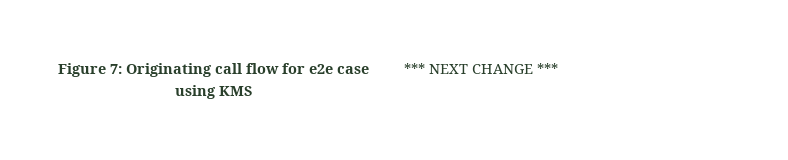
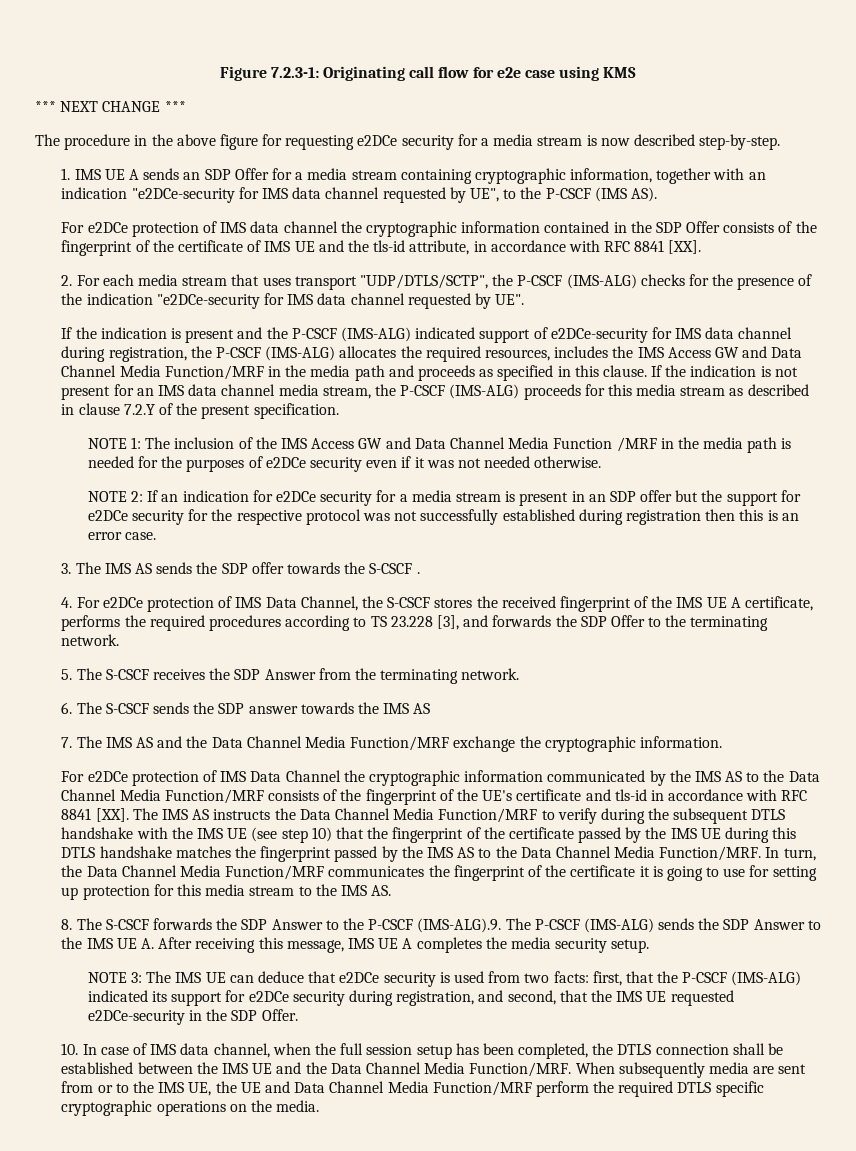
[110,64,122,74] 7: -> [270,67,319,78] 7.2.3-1:
(558, 68) none -> [35,134,781,150] [61,168,766,184] [61,187,657,203] [61,221,817,237] [61,240,702,256] [61,274,813,290] [61,293,525,309] [61,327,793,343] [61,346,803,362] [61,365,798,381] [61,384,809,400] [61,403,339,419] [87,437,792,453] [87,456,602,472] [87,490,801,506] [87,509,799,525] [87,532,157,540] [61,562,420,574] [61,596,813,612] [61,615,769,631] [61,634,120,646] [61,668,520,684] [61,702,431,714] [61,736,722,752] [61,770,820,786] [61,789,808,805] [61,808,786,824] [61,827,797,843] [61,846,816,862] [61,865,817,881] [61,884,392,900] [61,918,821,933] [61,937,650,953] [87,971,802,987] [87,990,734,1006] [87,1009,298,1025] [61,1043,783,1059] [61,1062,807,1078] [61,1081,764,1097] [61,1100,320,1116] // The procedure in the above figure for requesting e2DCe security for a media stream is now described step-by-step. // 1. IMS UE A sends an SDP Offer for a media stream containing cryptographic information, together with an indication "e2DCe-security for IMS data channel requested by UE", to the P-CSCF (IMS AS). // For e2DCe protection of IMS data channel the cryptographic information contained in the SDP Offer consists of the fingerprint of the certificate of IMS UE and the tls-id attribute, in accordance with RFC 8841 [XX]. // 2. For each media stream that uses transport "UDP/DTLS/SCTP", the P-CSCF (IMS-ALG) checks for the presence of the indication "e2DCe-security for IMS data channel requested by UE". // If the indication is present and the P-CSCF (IMS-ALG) indicated support of e2DCe-security for IMS data channel during registration, the P-CSCF (IMS-ALG) allocates the required resources, includes the IMS Access GW and Data Channel Media Function/MRF in the media path and proceeds as specified in this clause. If the indication is not present for an IMS data channel media stream, the P-CSCF (IMS-ALG) proceeds for this media stream as described in clause 7.2.Y of the present specification. // NOTE 1: The inclusion of the IMS Access GW and Data Channel Media Function /MRF in the media path is needed for the purposes of e2DCe security even if it was not needed otherwise. // NOTE 2: If an indication for e2DCe security for a media stream is present in an SDP offer but the support for e2DCe security for the respective protocol was not successfully established during registration then this is an error case. // 3. The IMS AS sends the SDP offer towards the S-CSCF . // 4. For e2DCe protection of IMS Data Channel, the S-CSCF stores the received fingerprint of the IMS UE A certificate, performs the required procedures according to TS 23.228 [3], and forwards the SDP Offer to the terminating network. // 5. The S-CSCF receives the SDP Answer from the terminating network. // 6. The S-CSCF sends the SDP answer towards the IMS AS // 7. The IMS AS and the Data Channel Media Function/MRF exchange the cryptographic information. // For e2DCe protection of IMS Data Channel the cryptographic information communicated by the IMS AS to the Data Channel Media Function/MRF consists of the fingerprint of the UE's certificate and tls-id in accordance with RFC 8841 [XX]. The IMS AS instructs the Data Channel Media Function/MRF to verify during the subsequent DTLS handshake with the IMS UE (see step 10) that the fingerprint of the certificate passed by the IMS UE during this DTLS handshake matches the fingerprint passed by the IMS AS to the Data Channel Media Function/MRF. In turn, the Data Channel Media Function/MRF communicates the fingerprint of the certificate it is going to use for setting up protection for this media stream to the IMS AS. // 8. The S-CSCF forwards the SDP Answer to the P-CSCF (IMS-ALG).9. The P-CSCF (IMS-ALG) sends the SDP Answer to the IMS UE A. After receiving this message, IMS UE A completes the media security setup. // NOTE 3: The IMS UE can deduce that e2DCe security is used from two facts: first, that the P-CSCF (IMS-ALG) indicated its support for e2DCe security during registration, and second, that the IMS UE requested e2DCe-security in the SDP Offer. // 10. In case of IMS data channel, when the full session setup has been completed, the DTLS connection shall be established between the IMS UE and the Data Channel Media Function/MRF. When subsequently media are sent from or to the IMS UE, the UE and Data Channel Media Function/MRF perform the required DTLS specific cryptographic operations on the media.

